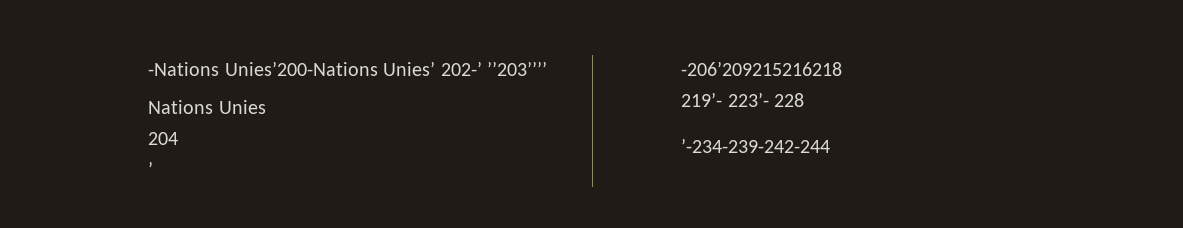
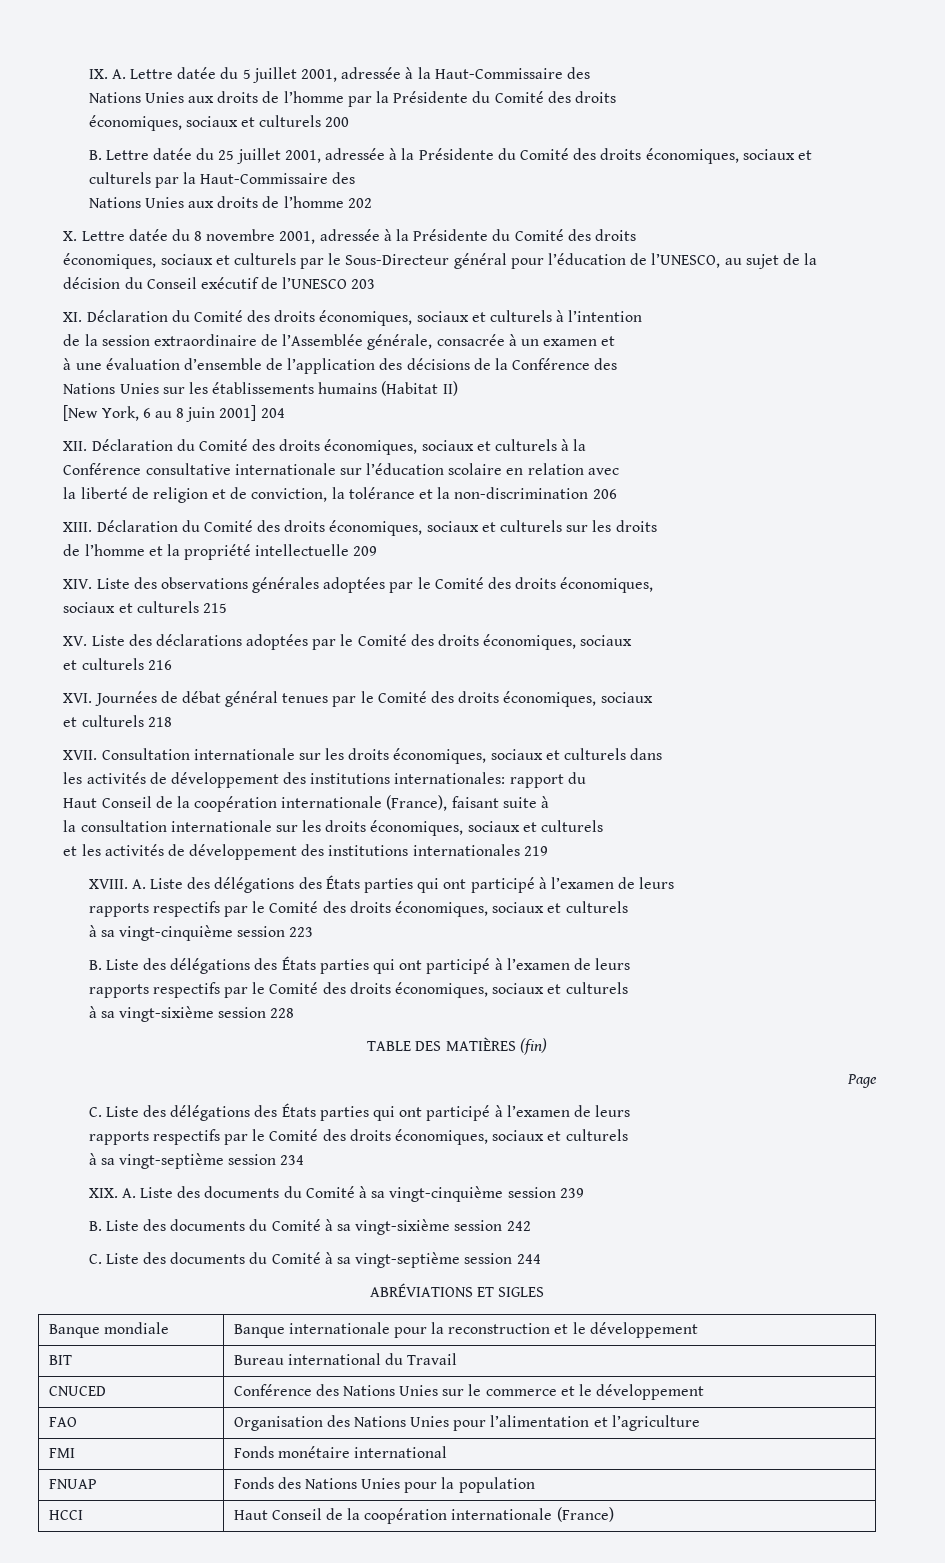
[148,61,548,76] [148,100,266,114] [148,132,179,145] [148,161,154,176] [681,61,843,76] [681,92,805,107] [681,138,831,153] -Nations Unies’200-Nations Unies’ 202-’ ’’203’’’’ // Nations Unies // 204 // ’ // -206’209215216218 // 219’- 223’- 228 // ’-234-239-242-244 -> [88,67,590,83] [88,91,616,107] [88,115,350,131] [88,148,812,164] [88,172,356,188] [88,196,372,208] [63,229,636,244] [63,253,818,269] [63,277,376,289] [63,310,643,326] [63,334,616,350] [63,358,618,374] [63,381,458,396] [63,405,285,422] [63,439,587,455] [63,463,619,475] [63,487,617,503] [63,520,657,536] [63,544,378,560] [63,577,654,593] [63,601,227,613] [63,634,633,650] [63,658,172,670] [63,691,653,707] [63,715,172,727] [63,748,663,764] [63,772,586,788] [63,795,550,812] [63,820,604,836] [63,844,548,860] [88,875,675,893] [88,901,628,917] [88,925,314,941] [88,956,631,974] [88,982,628,998] [88,1006,295,1022] [367,1037,547,1055] [847,1074,877,1088] [88,1103,631,1121] [88,1129,628,1145] [88,1153,305,1169] [88,1186,584,1202] [88,1219,531,1235] [88,1252,541,1268] [369,1283,545,1297] [48,1322,169,1338] [233,1322,698,1338] [48,1355,72,1365] [233,1353,458,1365] [48,1386,106,1396] [233,1384,705,1400] [48,1417,77,1427] [233,1415,700,1431] [48,1448,75,1458] [233,1446,447,1458] [48,1479,97,1489] [233,1477,535,1493] [48,1510,83,1520] [233,1507,614,1524] IX. A. Lettre datée du 5 juillet 2001, adressée à la Haut-Commissaire des // Nations Unies aux droits de l’homme par la Présidente du Comité des droits // économiques, sociaux et culturels 200 // B. Lettre datée du 25 juillet 2001, adressée à la Présidente du Comité des droits économiques, sociaux et culturels par la Haut-Commissaire des // Nations Unies aux droits de l’homme 202 // X. Lettre datée du 8 novembre 2001, adressée à la Présidente du Comité des droits // économiques, sociaux et culturels par le Sous-Directeur général pour l’éducation de l’UNESCO, au sujet de la décision du Conseil exécutif de l’UNESCO 203 // XI. Déclaration du Comité des droits économiques, sociaux et culturels à l’intention // de la session extraordinaire de l’Assemblée générale, consacrée à un examen et // à une évaluation d’ensemble de l’application des décisions de la Conférence des // Nations Unies sur les établissements humains (Habitat II) // [New York, 6 au 8 juin 2001] 204 // XII. Déclaration du Comité des droits économiques, sociaux et culturels à la // Conférence consultative internationale sur l’éducation scolaire en relation avec // la liberté de religion et de conviction, la tolérance et la non-discrimination 206 // XIII. Déclaration du Comité des droits économiques, sociaux et culturels sur les droits // de l’homme et la propriété intellectuelle 209 // XIV. Liste des observations générales adoptées par le Comité des droits économiques, // sociaux et culturels 215 // XV. Liste des déclarations adoptées par le Comité des droits économiques, sociaux // et culturels 216 // XVI. Journées de débat général tenues par le Comité des droits économiques, sociaux // et culturels 218 // XVII. Consultation internationale sur les droits économiques, sociaux et culturels dans // les activités de développement des institutions internationales: rapport du // Haut Conseil de la coopération internationale (France), faisant suite à // la consultation internationale sur les droits économiques, sociaux et culturels // et les activités de développement des institutions internationales 219 // XVIII. A. Liste des délégations des États parties qui ont participé à l’examen de leurs // rapports respectifs par le Comité des droits économiques, sociaux et culturels // à sa vingt-cinquième session 223 // B. Liste des délégations des États parties qui ont participé à l’examen de leurs // rapports respectifs par le Comité des droits économiques, sociaux et culturels // à sa vingt-sixième session 228 // TABLE DES MATIÈRES (fin) // Page // C. Liste des délégations des États parties qui ont participé à l’examen de leurs // rapports respectifs par le Comité des droits économiques, sociaux et culturels // à sa vingt-septième session 234 // XIX. A. Liste des documents du Comité à sa vingt-cinquième session 239 // B. Liste des documents du Comité à sa vingt-sixième session 242 // C. Liste des documents du Comité à sa vingt-septième session 244 // ABRÉVIATIONS ET SIGLES // Banque mondiale | Banque internationale pour la reconstruction et le développement // BIT | Bureau international du Travail // CNUCED | Conférence des Nations Unies sur le commerce et le développement // FAO | Organisation des Nations Unies pour l’alimentation et l’agriculture // FMI | Fonds monétaire international // FNUAP | Fonds des Nations Unies pour la population // HCCI | Haut Conseil de la coopération internationale (France)

